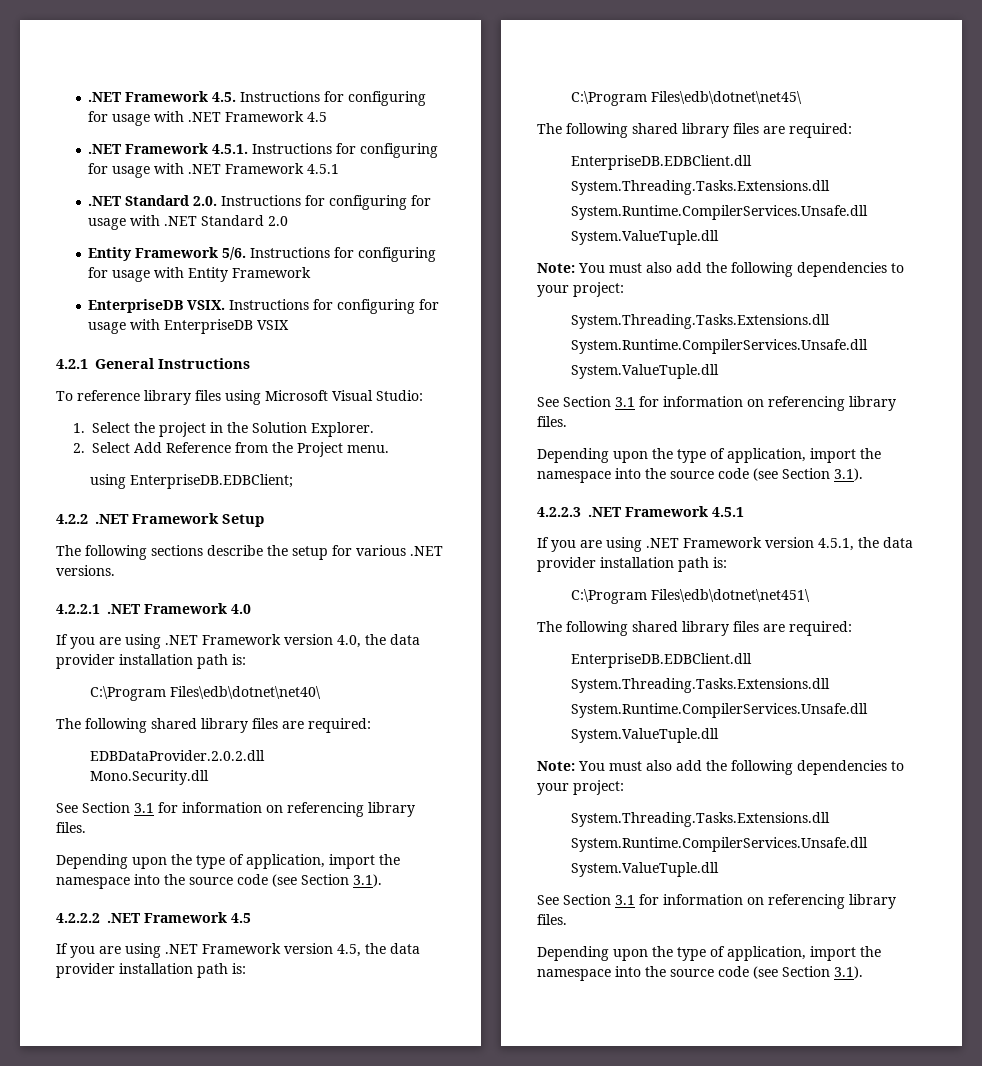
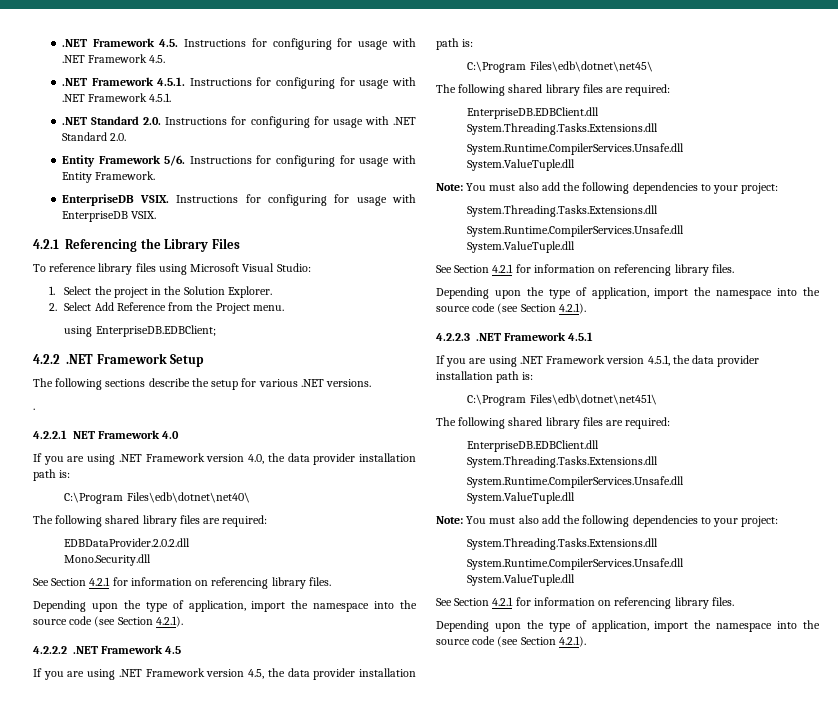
[307,112,328,122] 4.5 -> [149,55,166,63] 4.5.
[307,164,340,174] 4.5.1 -> [149,93,172,102] 4.5.1.
[268,216,289,226] 2.0 -> [110,133,127,141] 2.0.
[232,267,312,278] Framework -> [95,171,156,180] Framework.
[257,320,290,330] [56,358,250,369] VSIX // 4.2.1 General Instructions -> [131,211,157,219] [33,238,240,252] VSIX. // 4.2.1 Referencing the Library Files
(115, 570) none -> [33,408,35,410] // .
[107,604,140,614] .NET -> [73,431,95,439] NET
[134,803,154,813] 3.1 -> [89,577,111,586] 4.2.1
[353,874,382,887] 3.1). -> [155,616,183,627] 4.2.1).
[615,397,635,407] 3.1 -> [492,264,514,273] 4.2.1
[834,468,863,481] 3.1). -> [558,303,586,314] 4.2.1).
[615,895,635,905] 3.1 -> [492,597,514,606] 4.2.1
[834,966,863,979] 3.1). -> [558,636,586,647] 4.2.1).

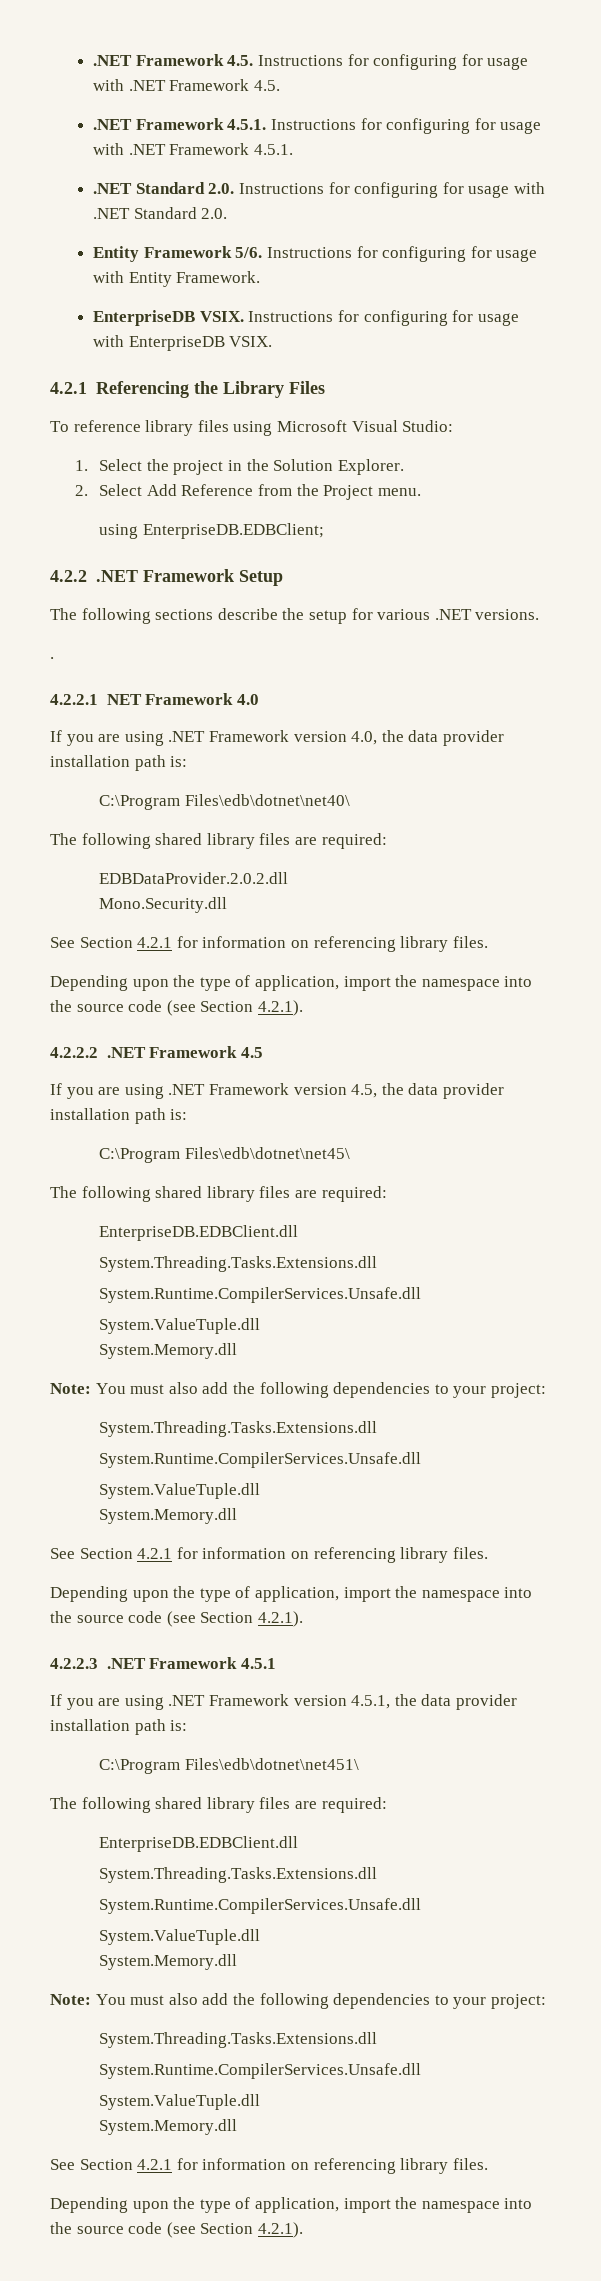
(576, 165) none -> [99,1343,238,1359] // System.Memory.dll
(576, 247) none -> [99,1508,238,1524] // System.Memory.dll
(576, 498) none -> [99,1954,238,1970] // System.Memory.dll
(576, 580) none -> [99,2119,238,2135] // System.Memory.dll

